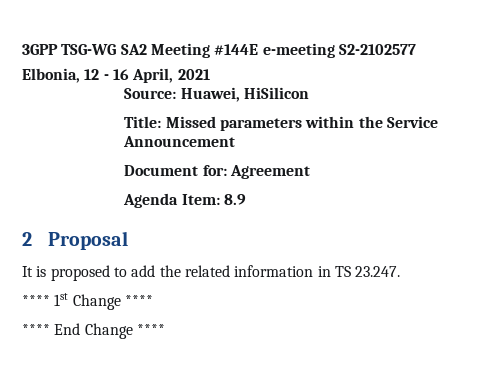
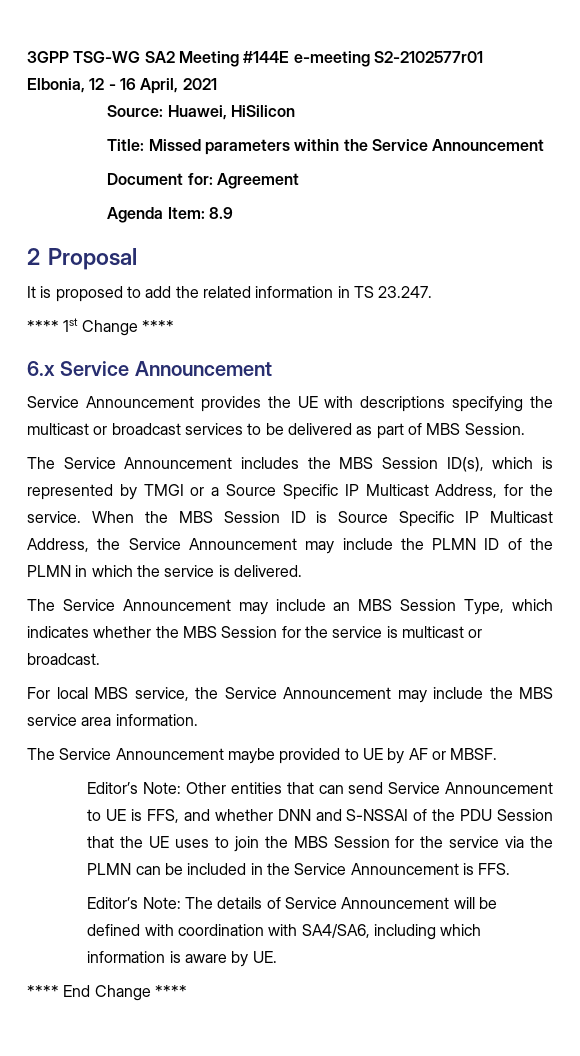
[338,44,416,55] S2-2102577 -> [373,51,483,63] S2-2102577r01
(153, 300) none -> [27,361,272,376] [27,396,553,412] [27,423,525,439] [27,457,554,472] [27,484,553,500] [27,511,553,527] [27,538,553,554] [27,565,302,577] [27,599,554,615] [27,626,483,638] [27,653,100,665] [27,687,553,703] [27,714,198,726] [27,748,498,764] [87,782,553,794] [87,809,554,823] [87,836,553,852] [87,863,511,875] [87,897,497,909] [87,924,482,940] [87,951,277,967] // 6.x Service Announcement // Service Announcement provides the UE with descriptions specifying the multicast or broadcast services to be delivered as part of MBS Session. // The Service Announcement includes the MBS Session ID(s), which is represented by TMGI or a Source Specific IP Multicast Address, for the service. When the MBS Session ID is Source Specific IP Multicast Address, the Service Announcement may include the PLMN ID of the PLMN in which the service is delivered. // The Service Announcement may include an MBS Session Type, which indicates whether the MBS Session for the service is multicast or broadcast. // For local MBS service, the Service Announcement may include the MBS service area information. // The Service Announcement maybe provided to UE by AF or MBSF. // Editor’s Note: Other entities that can send Service Announcement to UE is FFS, and whether DNN and S-NSSAI of the PDU Session that the UE uses to join the MBS Session for the service via the PLMN can be included in the Service Announcement is FFS. // Editor’s Note: The details of Service Announcement will be defined with coordination with SA4/SA6, including which information is aware by UE.

